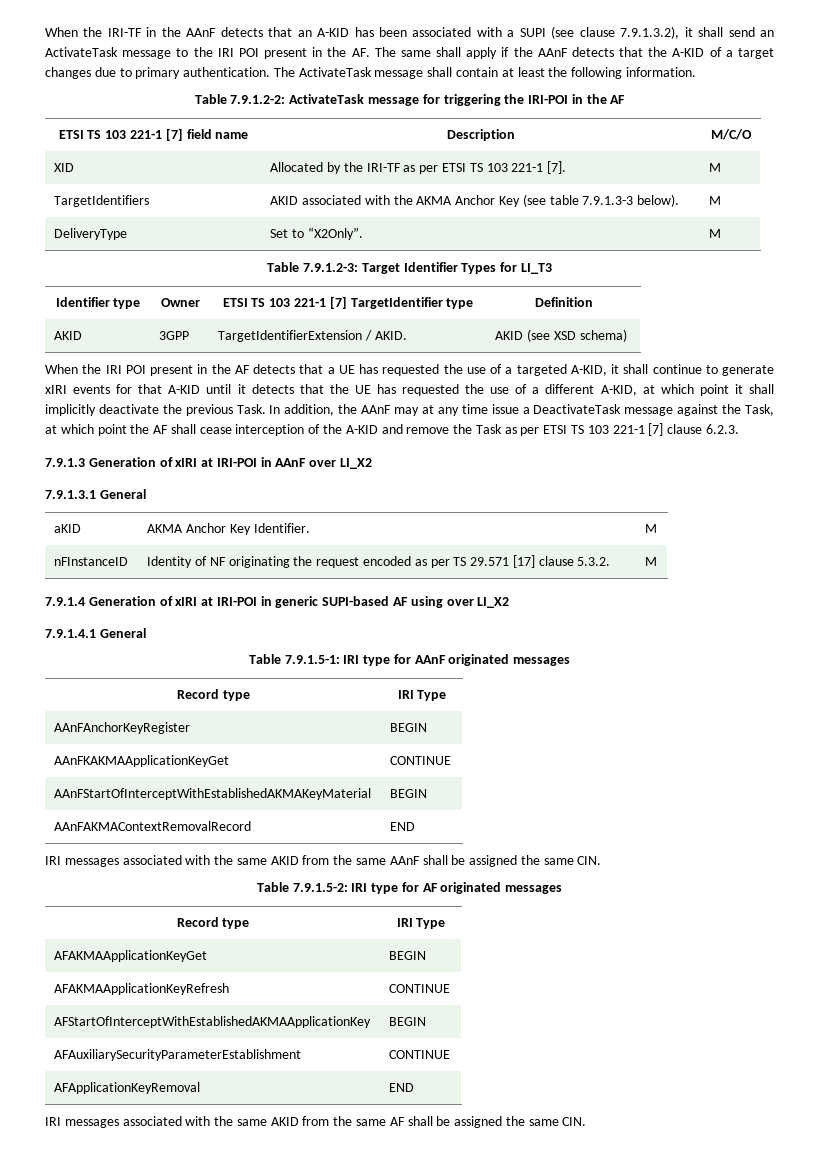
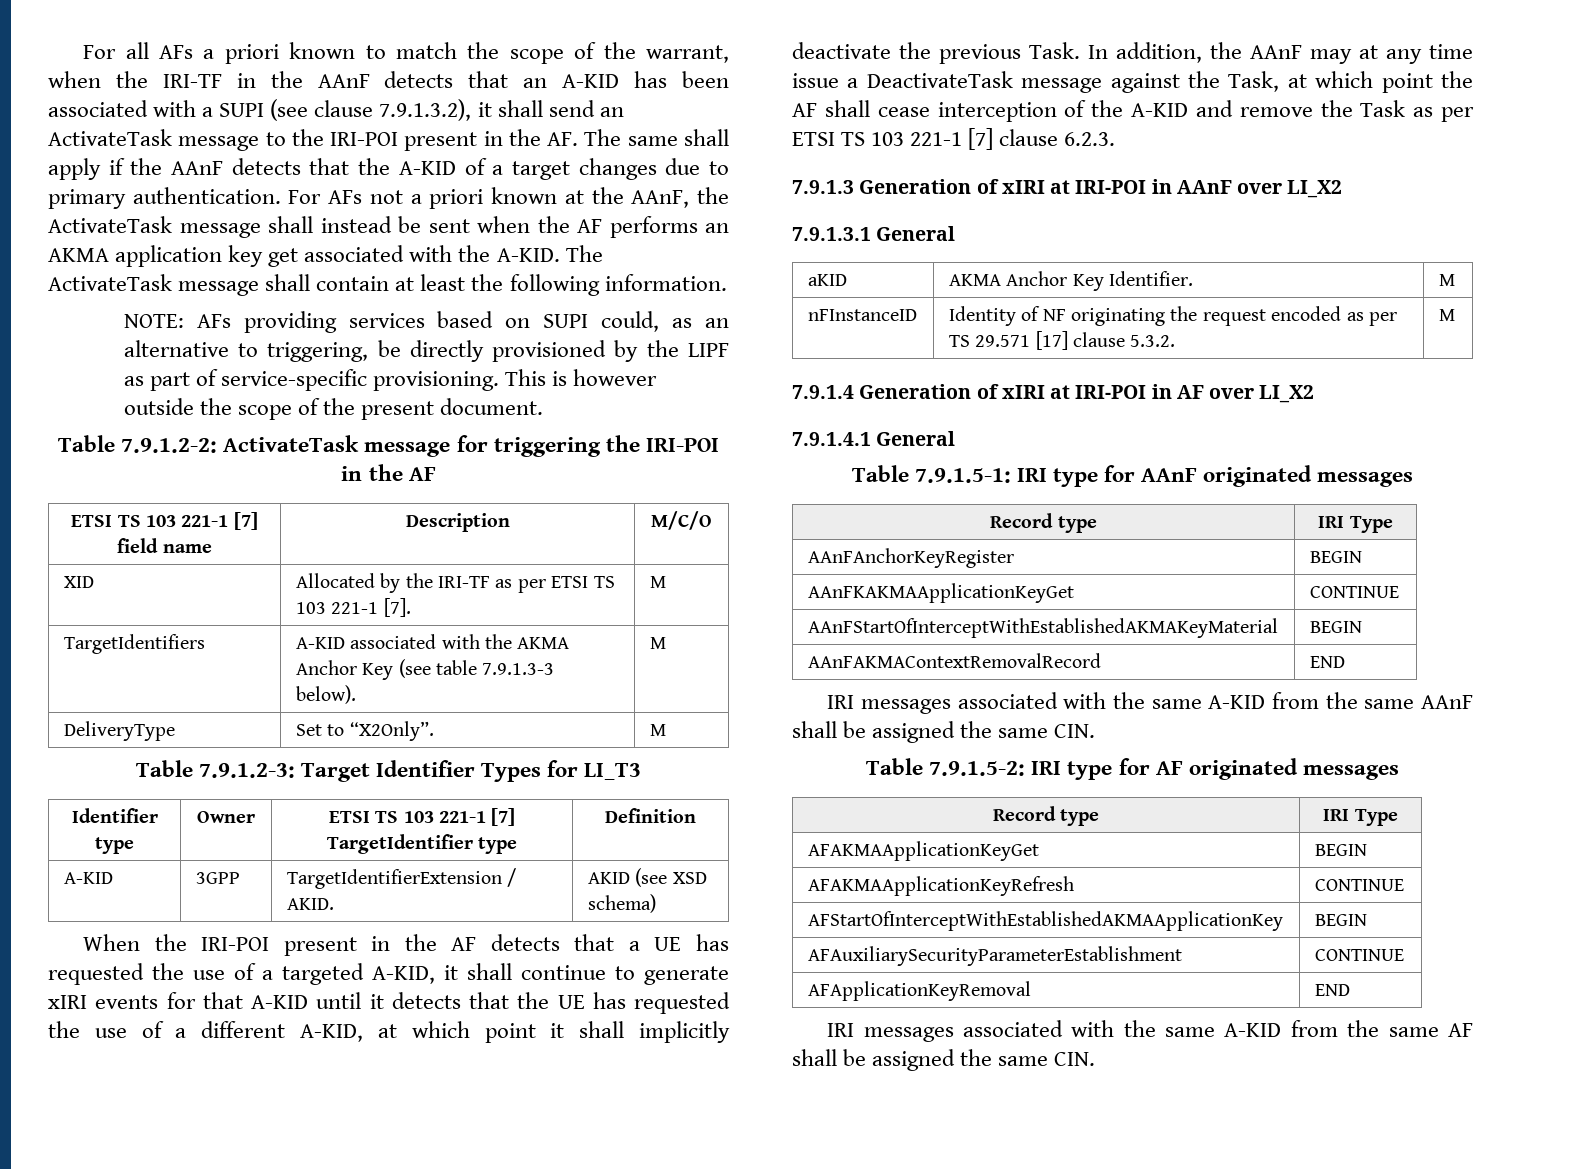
[45,27,78,37] When -> [83,42,729,64] [48,71,101,88] For all AFs a priori known to match the scope of the warrant, when
[217,48,259,57] IRI POI -> [330,132,399,146] IRI-POI
(271, 72) none -> [288,187,730,209] [48,216,729,238] [48,245,560,267] For AFs not a priori known at the AAnF, the ActivateTask message shall instead be sent when the AF performs an AKMA application key get associated with the A-KID.
(696, 72) none -> [123,311,729,333] [123,340,729,362] [123,369,658,391] [123,398,544,420] // NOTE: AFs providing services based on SUPI could, as an alternative to triggering, be directly provisioned by the LIPF as part of service-specific provisioning. This is however outside the scope of the present document.
[270,196,299,205] AKID -> [295,637,345,649] A-KID
[54,331,83,340] AKID -> [63,872,113,884] A-KID
[105,365,146,374] IRI POI -> [201,937,270,951] IRI-POI
[275,596,443,608] generic SUPI-based AF using -> [1176,385,1204,399] AF
[270,856,299,865] AKID -> [1208,695,1266,709] A-KID
[270,1117,299,1126] AKID -> [1224,1023,1282,1037] A-KID

